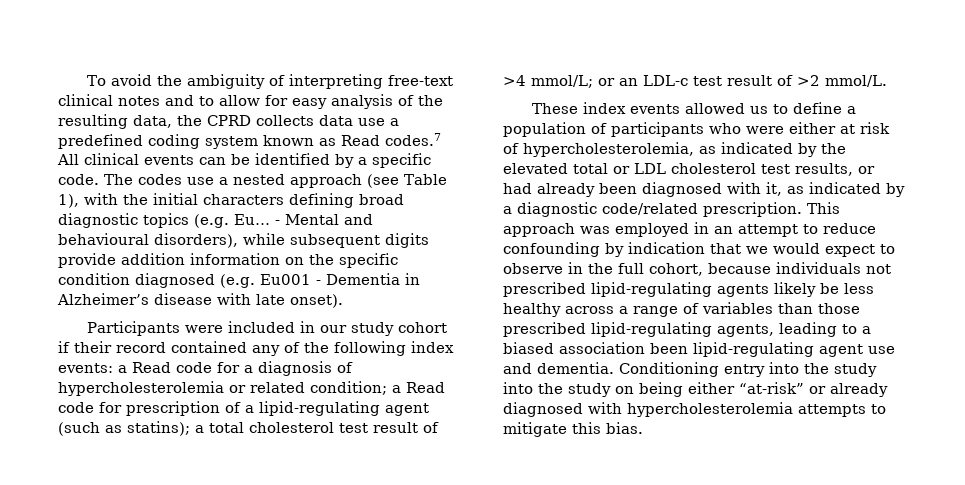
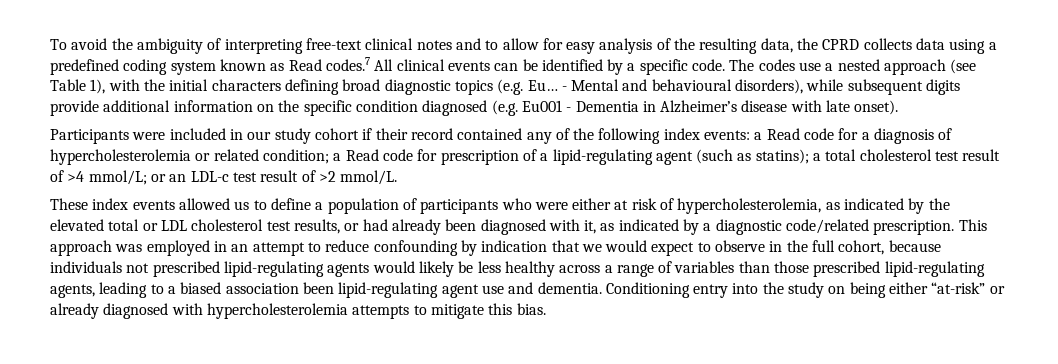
[358,118,385,126] use -> [949,39,986,54] using
[121,253,185,265] addition -> [103,100,171,112] additional
(769, 290) none -> [372,261,415,273] would
[503,382,611,397] into the study -> (825, 290) none

